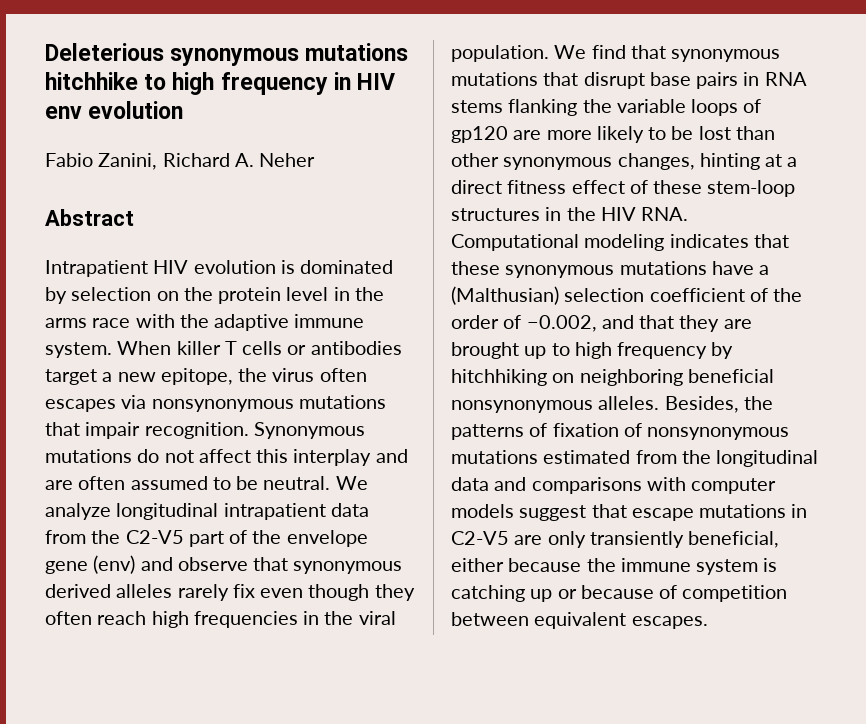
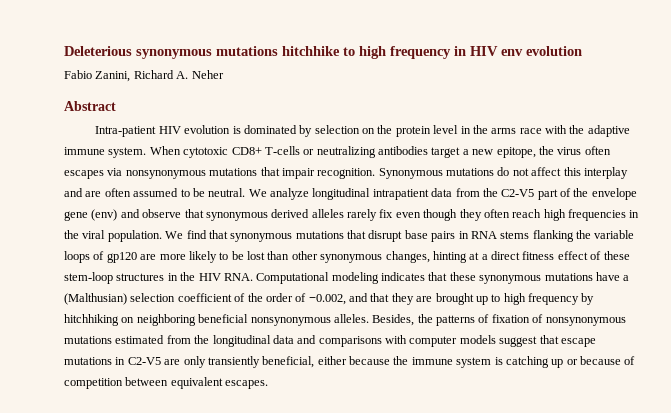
[45,260,148,277] Intrapatient -> [95,126,157,137] Intra-patient
[176,341,307,355] killer T cells or -> [183,146,376,158] cytotoxic CD8+ T-cells or neutralizing

